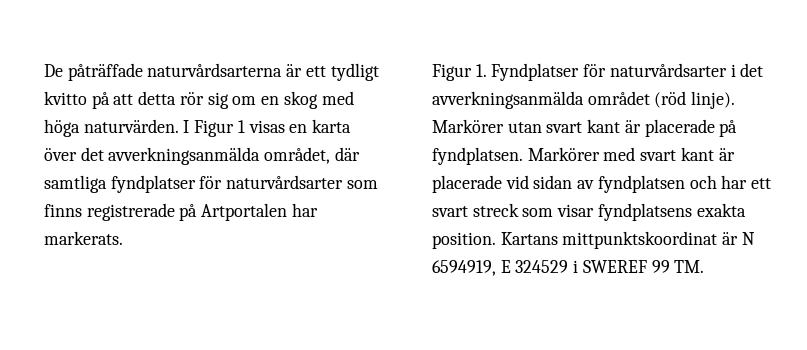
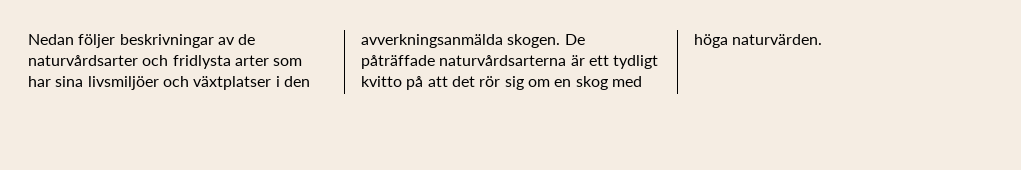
(44, 70) none -> [28,34,256,48] [28,55,303,69] [28,76,310,90] [361,34,561,48] Nedan följer beskrivningar av de naturvårdsarter och fridlysta arter som har sina livsmiljöer och växtplatser i den avverkningsanmälda skogen.
[138,91,177,105] detta -> [451,76,475,87] det
[183,119,352,137] [44,147,360,165] [44,175,378,193] [44,203,318,221] [44,231,123,245] [432,63,764,81] [432,91,736,109] [432,119,738,137] [432,147,735,165] [432,175,772,193] [432,203,746,221] [432,231,755,249] [432,260,705,276] I Figur 1 visas en karta över det avverkningsanmälda området, där samtliga fyndplatser för naturvårdsarter som finns registrerade på Artportalen har markerats. // Figur 1. Fyndplatser för naturvårdsarter i det avverkningsanmälda området (röd linje). Markörer utan svart kant är placerade på fyndplatsen. Markörer med svart kant är placerade vid sidan av fyndplatsen och har ett svart streck som visar fyndplatsens exakta position. Kartans mittpunktskoordinat är N 6594919, E 324529 i SWEREF 99 TM. -> (823, 39) none

